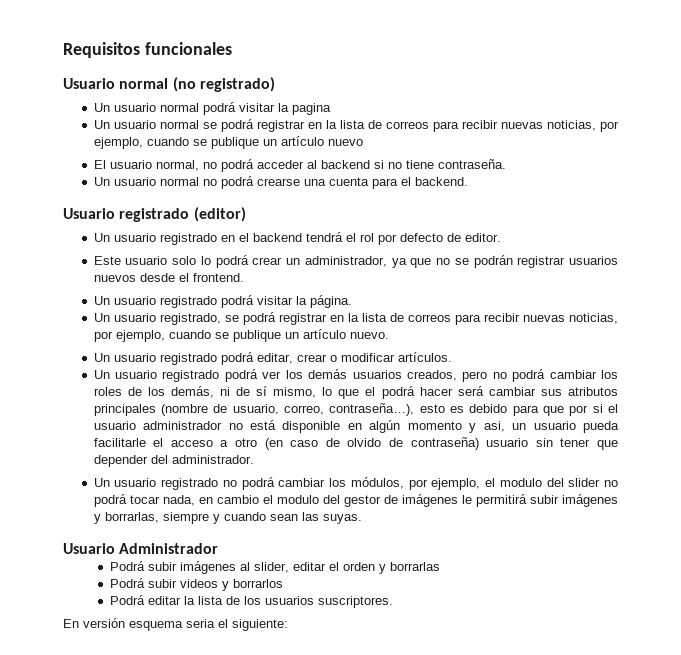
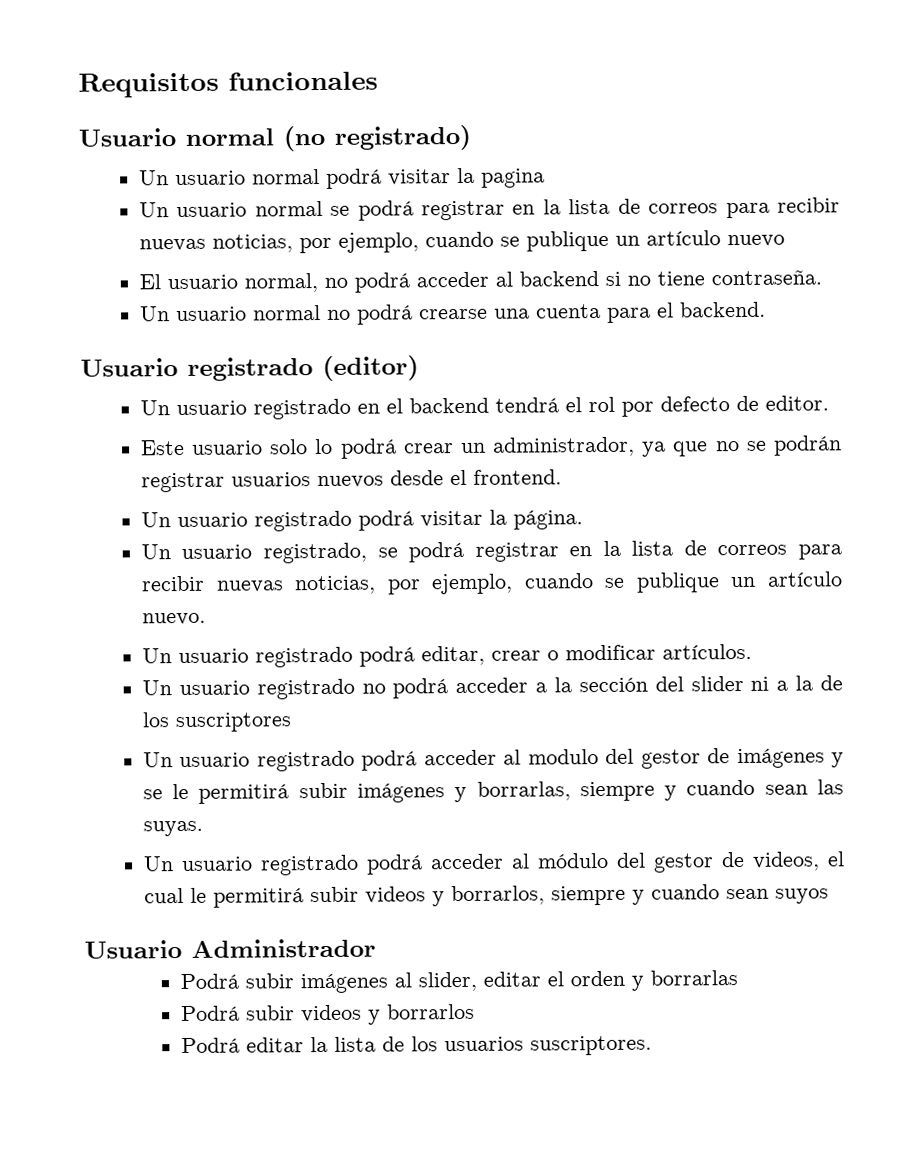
[224,369,618,382] [93,386,618,399] [93,403,618,416] [93,420,620,433] [93,437,619,450] [93,455,254,467] [93,477,618,490] [93,494,273,507] podrá ver los demás usuarios creados, pero no podrá cambiar los roles de los demás, ni de sí mismo, lo que el podrá hacer será cambiar sus atributos principales (nombre de usuario, correo, contraseña…), esto es debido para que por si el usuario administrador no está disponible en algún momento y asi, un usuario pueda facilitarle el acceso a otro (en caso de olvido de contraseña) usuario sin tener que depender del administrador. // Un usuario registrado no podrá cambiar los módulos, por ejemplo, el modulo del slider no podrá tocar nada, en cambio el -> [361,675,844,699] [141,712,292,733] [142,749,522,772] no podrá acceder a la sección del slider ni a la de los suscriptores // Un usuario registrado podrá acceder al
(458, 500) none -> [831,752,845,768] [142,789,163,800] y se
(362, 519) none -> [142,851,845,876] [143,884,829,908] // Un usuario registrado podrá acceder al módulo del gestor de videos, el cual le permitirá subir videos y borrarlos, siempre y cuando sean suyos
[63,618,288,631] // En versión esquema seria el siguiente: -> (653, 1045) none

